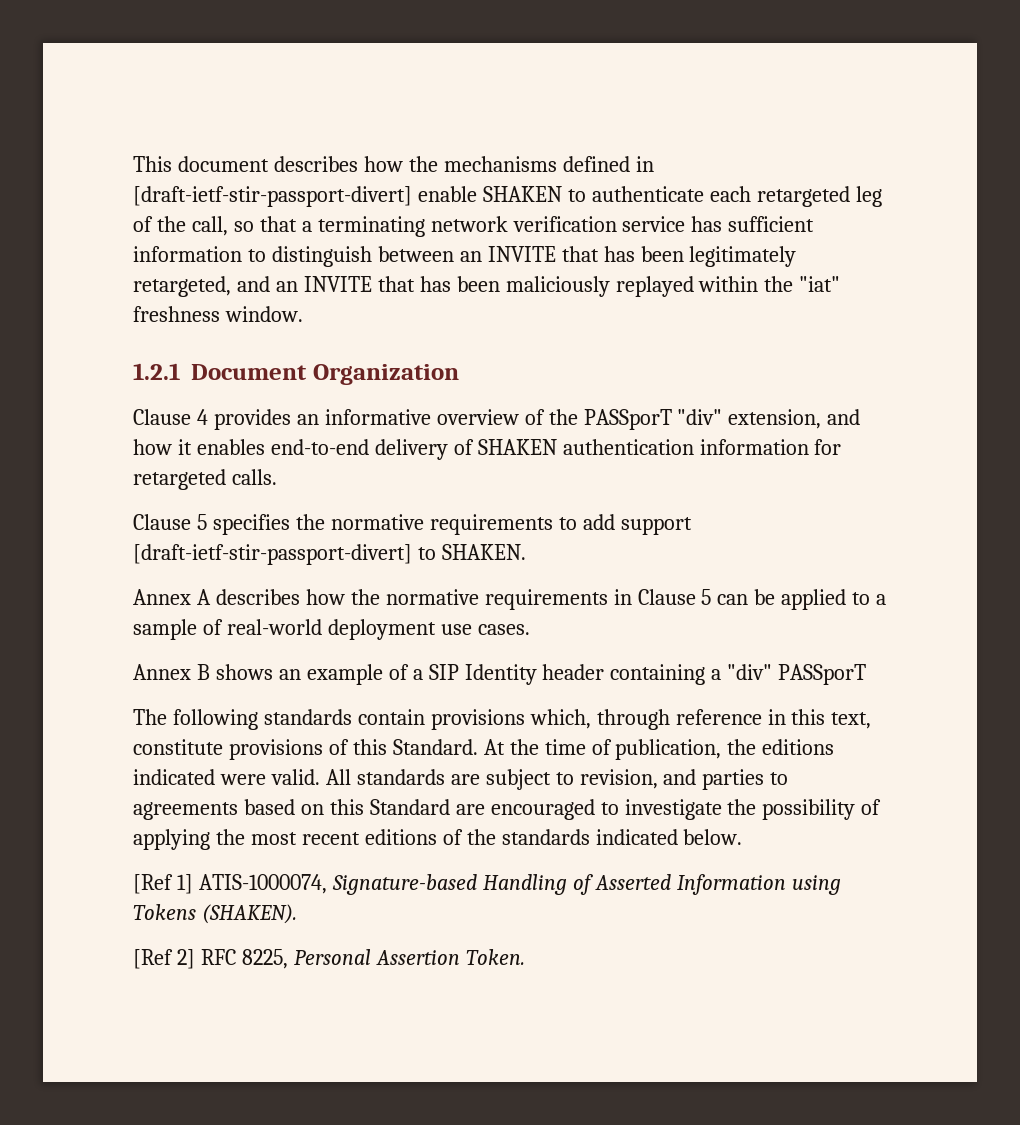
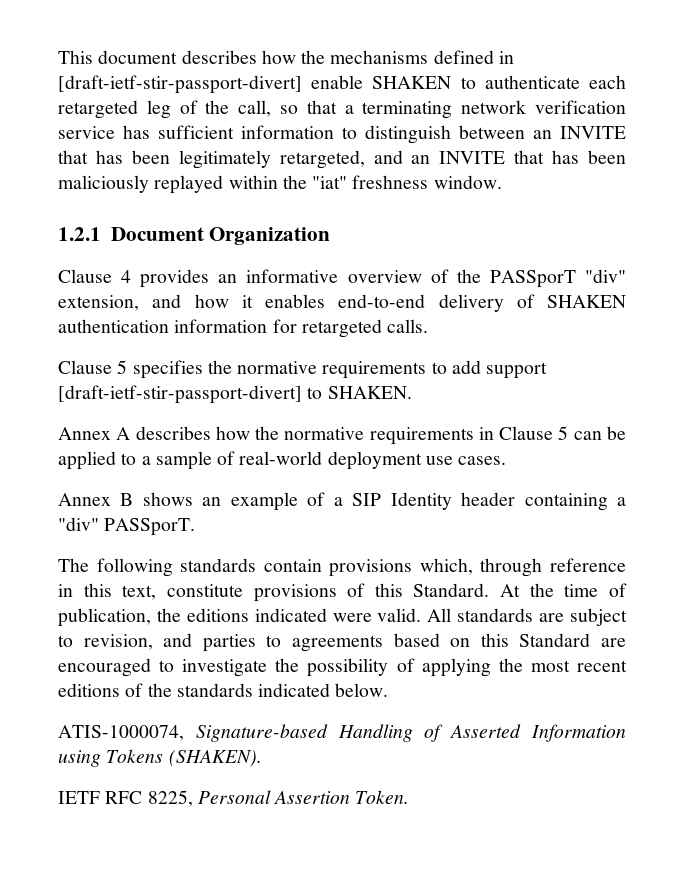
[778,664,867,685] PASSporT -> [104,518,196,536] PASSporT.
[133,874,193,894] [Ref 1] -> (389, 690) none
[133,949,195,969] [Ref 2] -> [58,791,100,804] IETF

